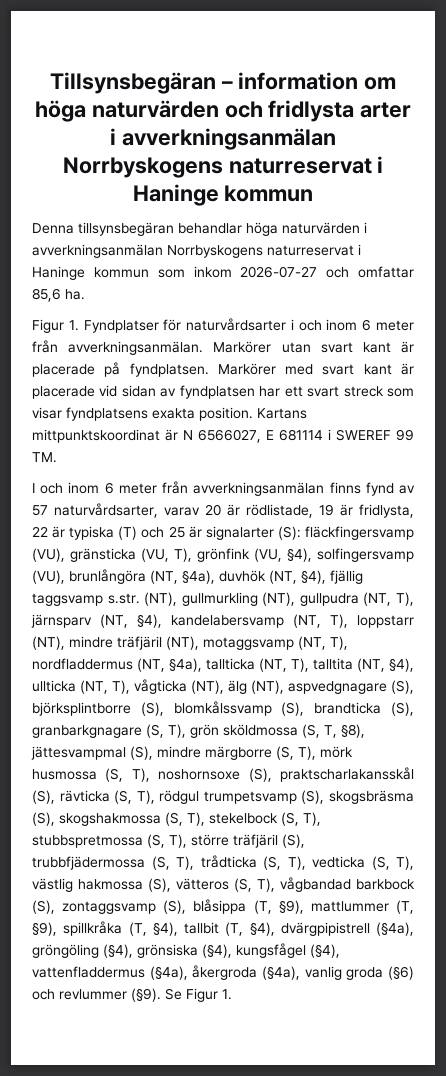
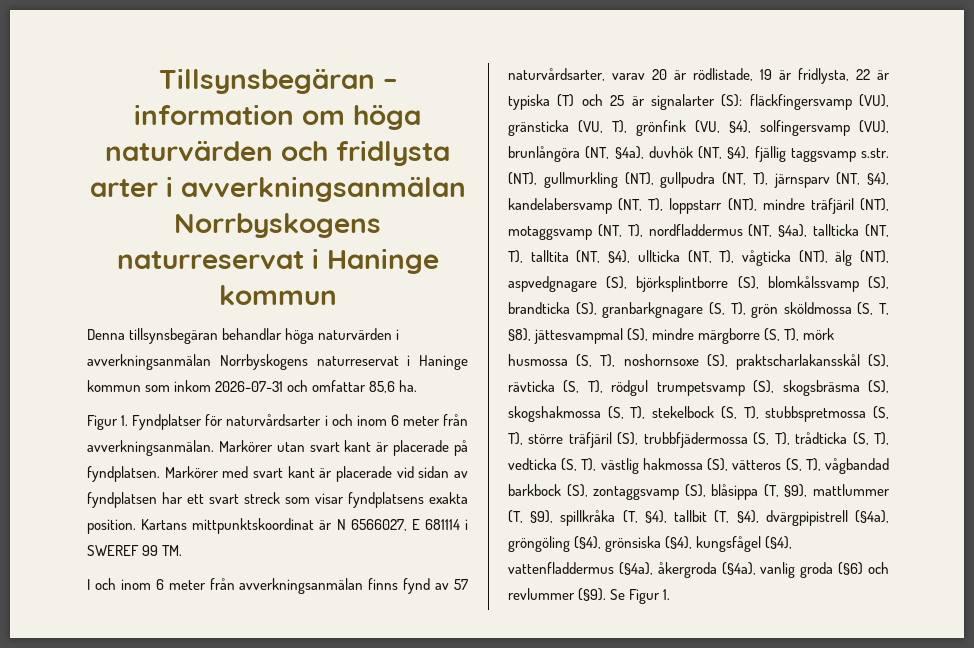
[240,266,318,278] 2026-07-27 -> [215,381,284,392] 2026-07-31

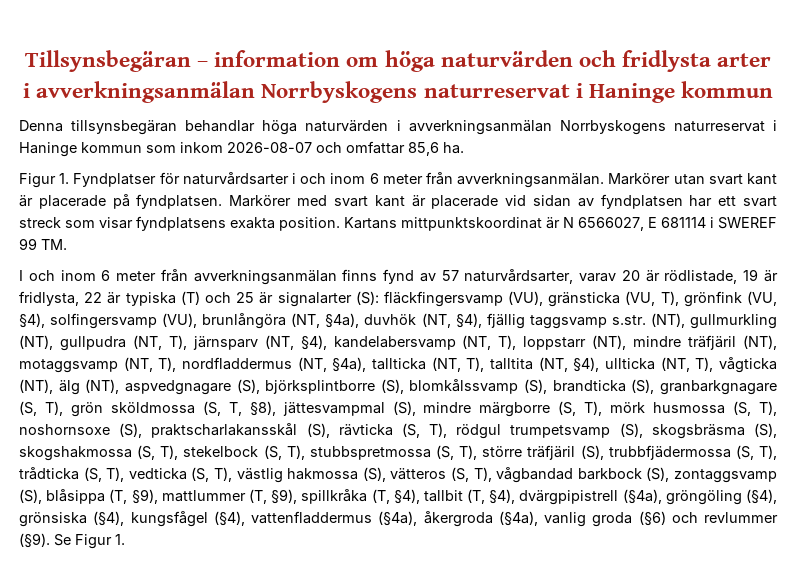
[215,381,284,392] 2026-07-31 -> [227,142,312,153] 2026-08-07

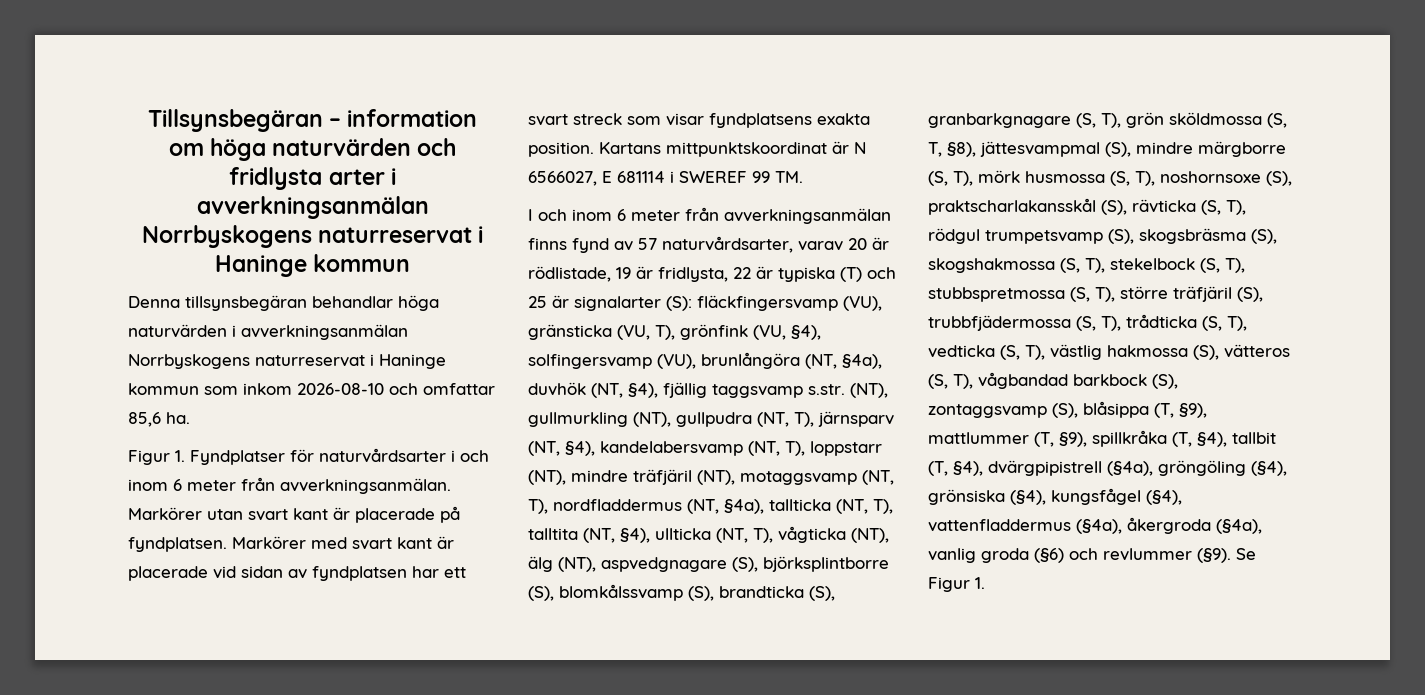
[227,142,312,153] 2026-08-07 -> [297,383,384,395] 2026-08-10

